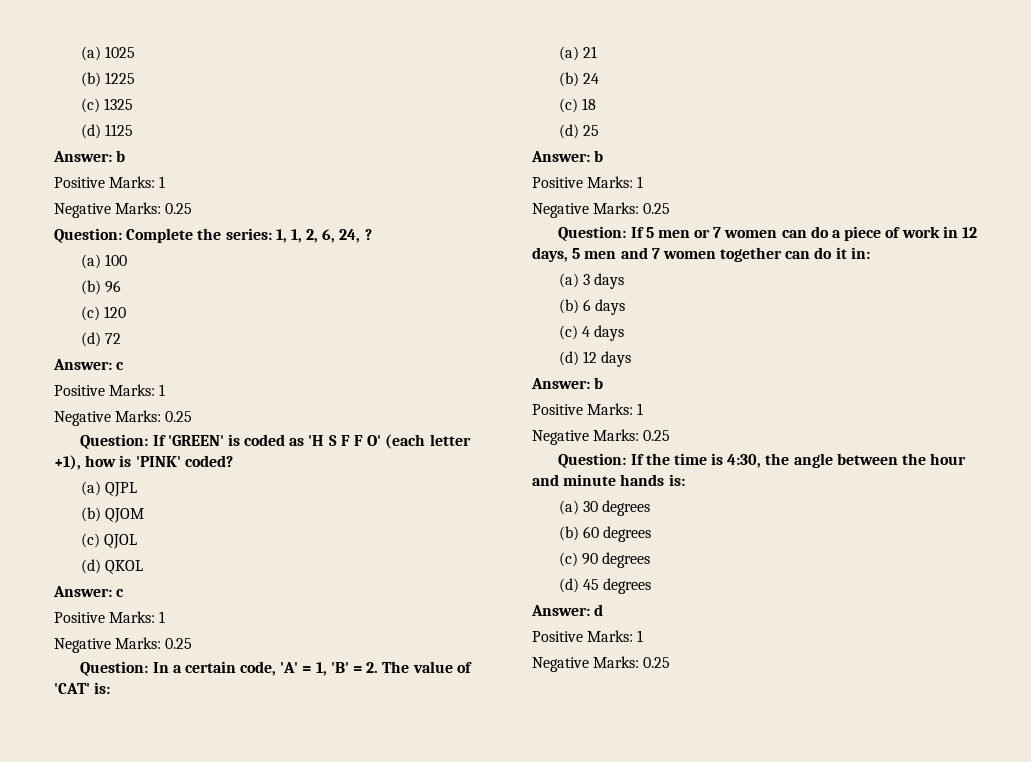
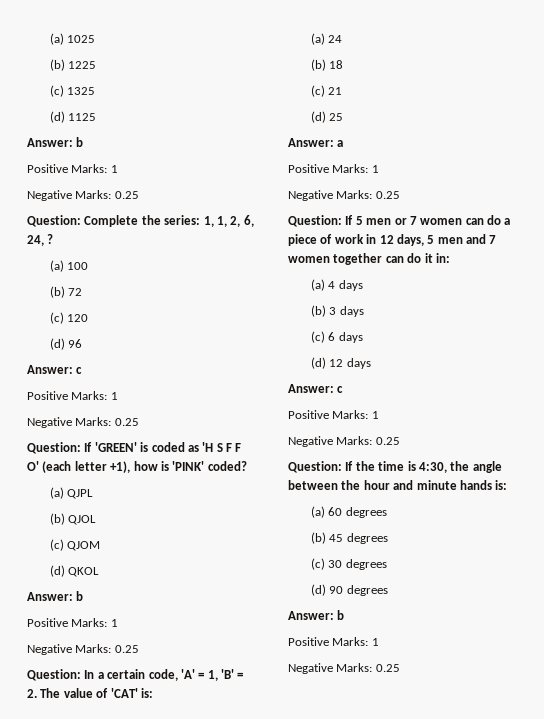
[104,280,121,293] 96 -> [68,288,83,296] 72
[104,333,121,344] 72 -> [68,339,83,348] 96
[104,508,144,523] [80,533,137,549] QJOM // (c) QJOL -> [68,515,97,525] [49,539,101,551] QJOL // (c) QJOM
[116,589,125,597] c -> [76,591,84,601] b
[582,46,597,58] [558,72,599,87] [558,98,596,113] 21 // (b) 24 // (c) 18 -> [328,35,343,43] [310,59,344,71] [310,85,343,97] 24 // (b) 18 // (c) 21
[594,150,604,162] b -> [337,140,344,147] a
(579, 280) none -> [328,280,363,291] [310,305,326,317] 4 days // (b)
[558,299,579,314] (b) -> [310,331,325,343] (c)
[558,325,624,341] // (c) 4 days -> (363, 337) none
[594,377,604,389] b -> [337,386,344,393] c
[582,500,650,516] [558,526,651,542] [558,552,578,567] 30 degrees // (b) 60 degrees // (c) -> [328,507,387,518] [310,532,388,544] [310,558,387,570] [310,584,326,596] 60 degrees // (b) 45 degrees // (c) 30 degrees // (d)
[558,578,651,594] [531,604,604,616] // (d) 45 degrees // Answer: d -> [288,610,345,620] // Answer: b

